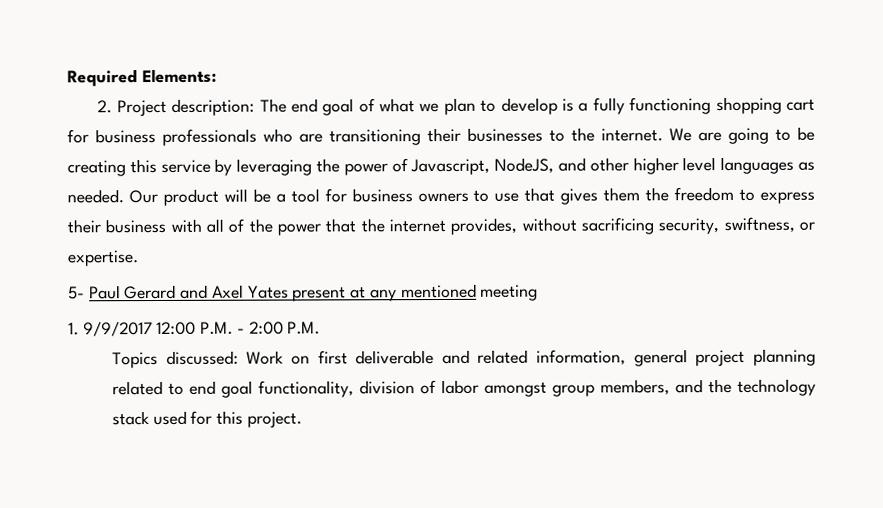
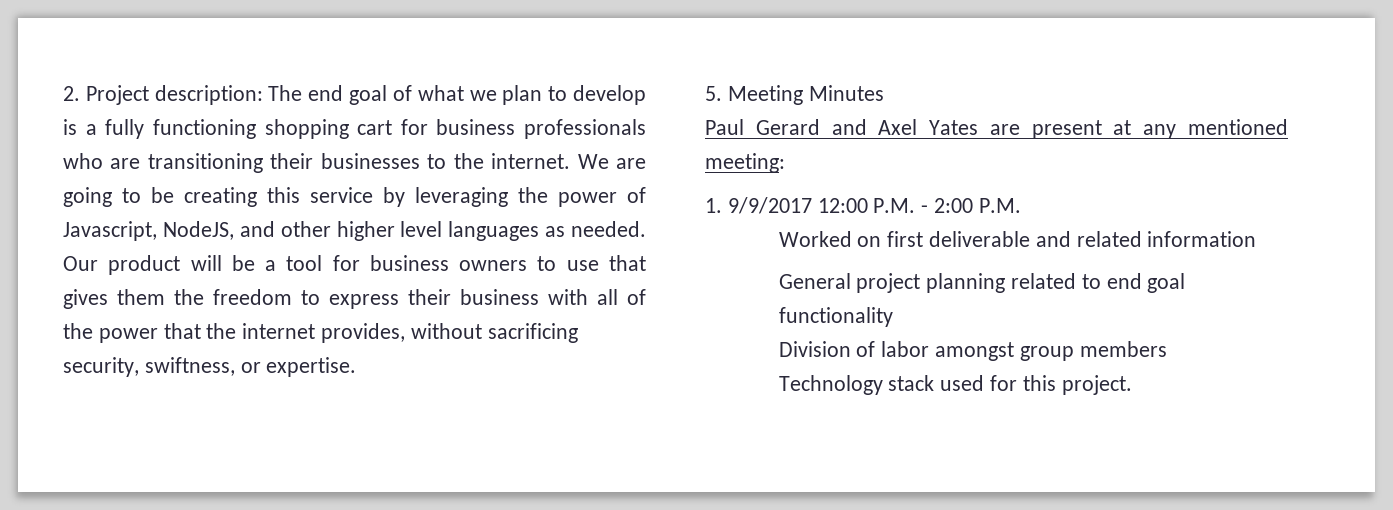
[67,68,217,87] Required Elements: // -> (63, 93) none
[68,286,85,300] 5- -> [705,85,884,105] 5. Meeting Minutes //
(289, 292) none -> [989,124,1020,135] are
[480,284,539,301] meeting -> [705,153,785,173] meeting:
[111,350,285,369] Topics discussed: Work -> [778,231,852,247] Worked
[536,349,688,367] information, general -> [1147,231,1257,247] [778,273,851,289] information // General
[257,380,415,398] functionality, division -> [778,307,893,327] [778,341,851,357] functionality // Division
[599,378,816,396] members, and the technology -> [1079,341,1167,357] [778,375,883,395] members // Technology

